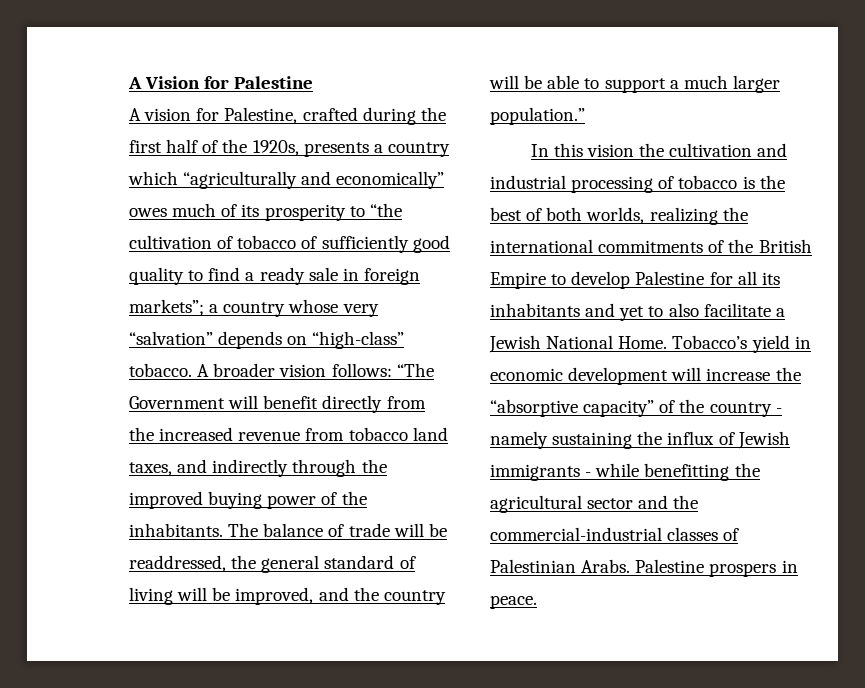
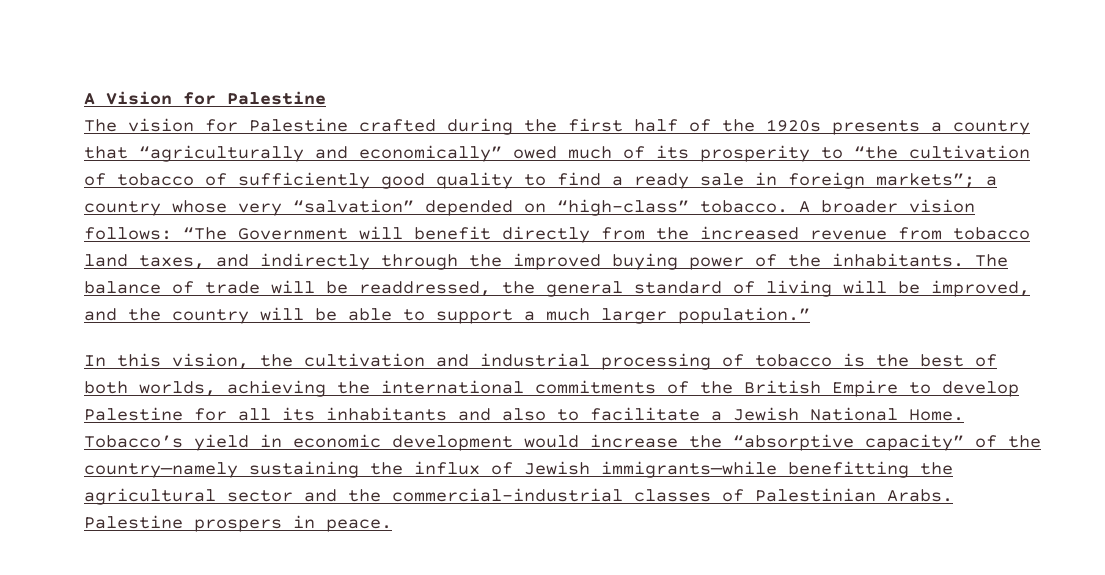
[129,108,141,121] A -> [84,119,117,132] The
[224,107,298,124] Palestine, -> [249,118,348,132] Palestine
[252,140,299,156] 1920s, -> [766,119,821,132] 1920s
[128,171,178,185] which -> [84,146,128,159] that
[129,208,167,217] owes -> [513,146,557,159] owed
[218,331,283,349] depends -> [425,200,513,216] depended
[586,144,634,157] vision -> [172,353,249,369] vision,
[649,207,718,225] realizing -> [227,380,326,397] achieving
[619,303,699,321] yet to also -> [502,408,579,421] also to
[671,367,702,381] will -> [524,435,579,448] would
[709,402,782,417] [490,431,548,449] country - namely -> [84,462,238,478] country—namely
[490,463,640,481] immigrants - while -> [601,461,777,478] immigrants—while

